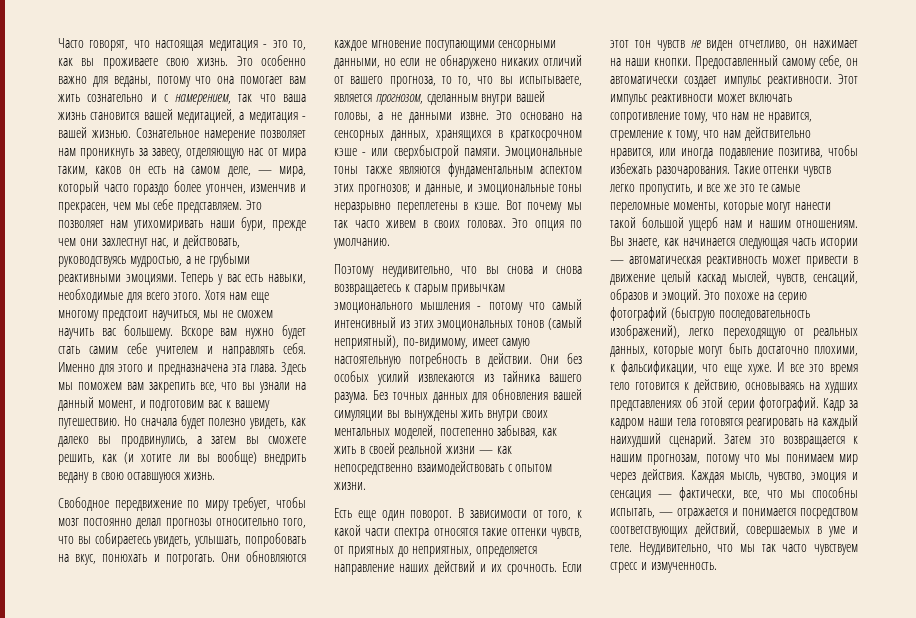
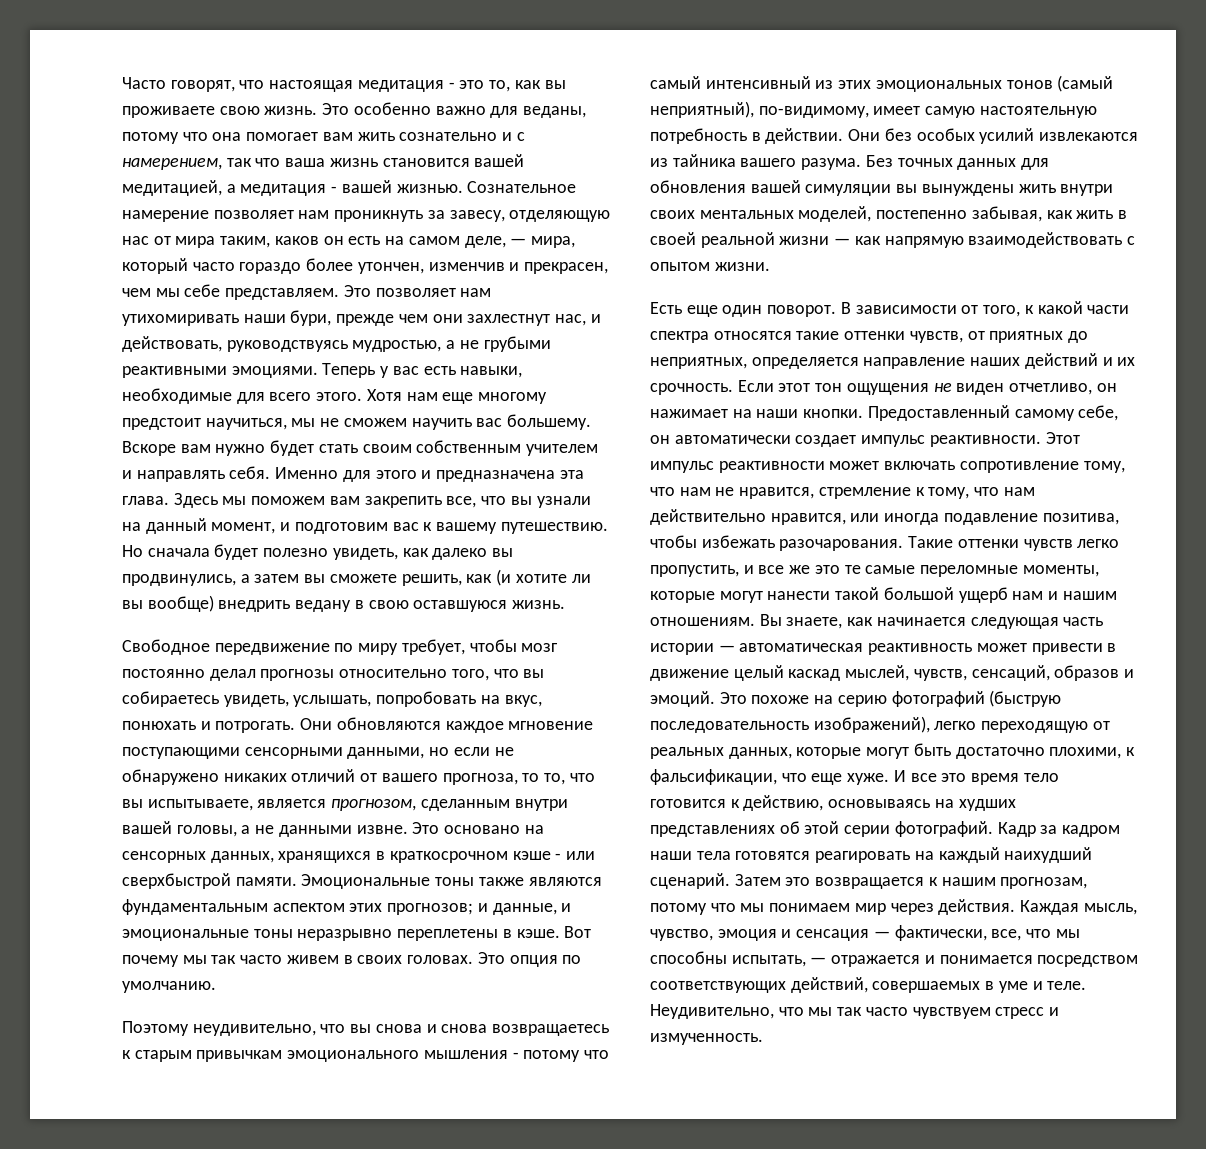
[89,343,147,354] самим себе -> [362,440,522,453] своим собственным
[334,464,413,475] непосредственно -> [884,236,964,248] напрямую
[656,40,685,51] чувств -> [846,383,929,395] ощущения

